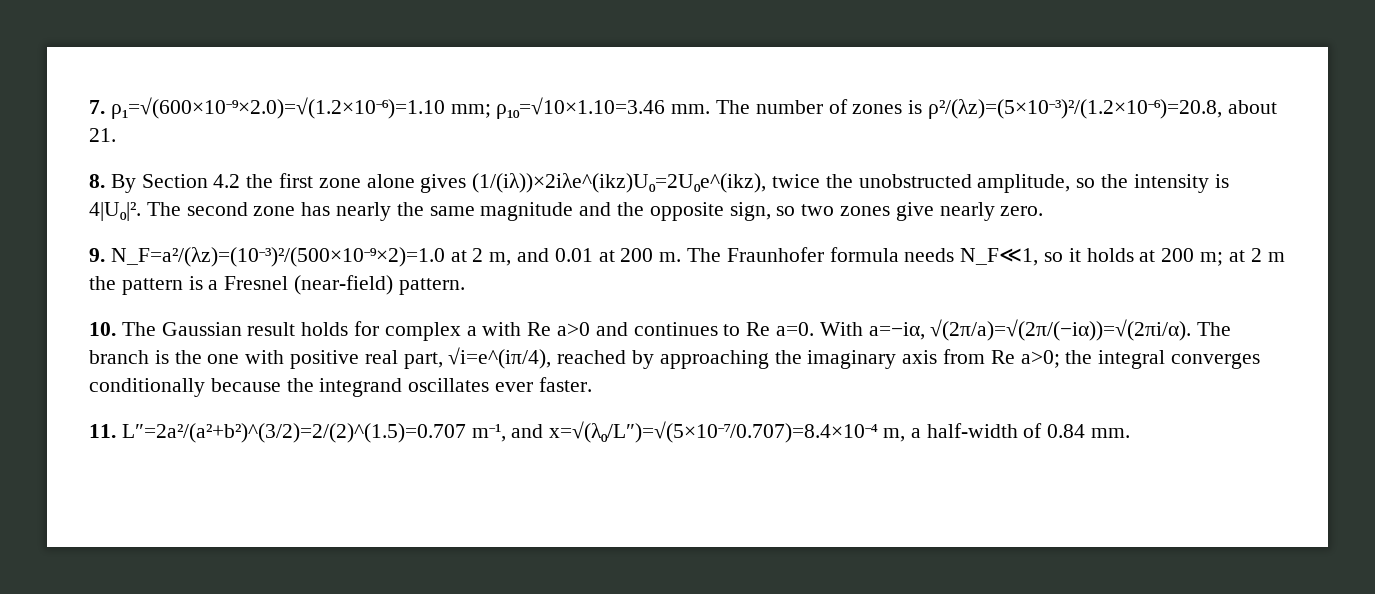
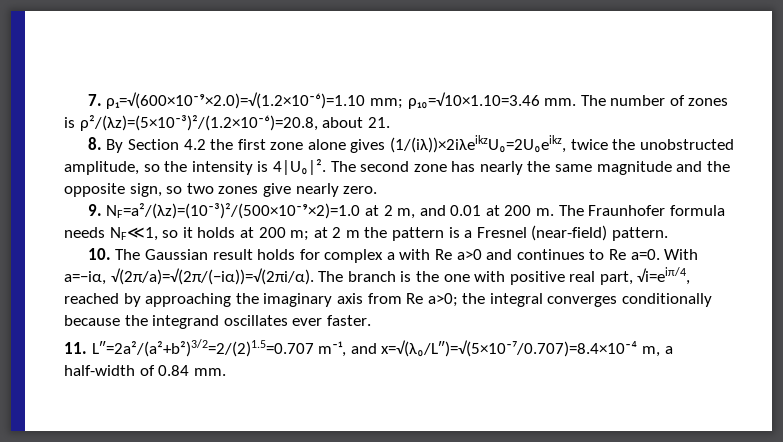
[472,173,767,193] (1/(iλ))×2iλe^(ikz)U₀=2U₀e^(ikz), -> [390,135,567,153] (1/(iλ))×2iλeikzU₀=2U₀eikz,
[110,247,445,267] N_F=a²/(λz)=(10⁻³)²/(500×10⁻⁹×2)=1.0 -> [106,203,361,219] NF=a²/(λz)=(10⁻³)²/(500×10⁻⁹×2)=1.0
[960,248,1039,266] N_F≪1, -> [109,227,158,241] NF≪1,
[448,347,552,369] √i=e^(iπ/4), -> [637,267,691,285] √i=eiπ/4,
[121,423,466,443] L″=2a²/(a²+b²)^(3/2)=2/(2)^(1.5)=0.707 -> [91,339,314,357] L″=2a²/(a²+b²)3/2=2/(2)1.5=0.707

